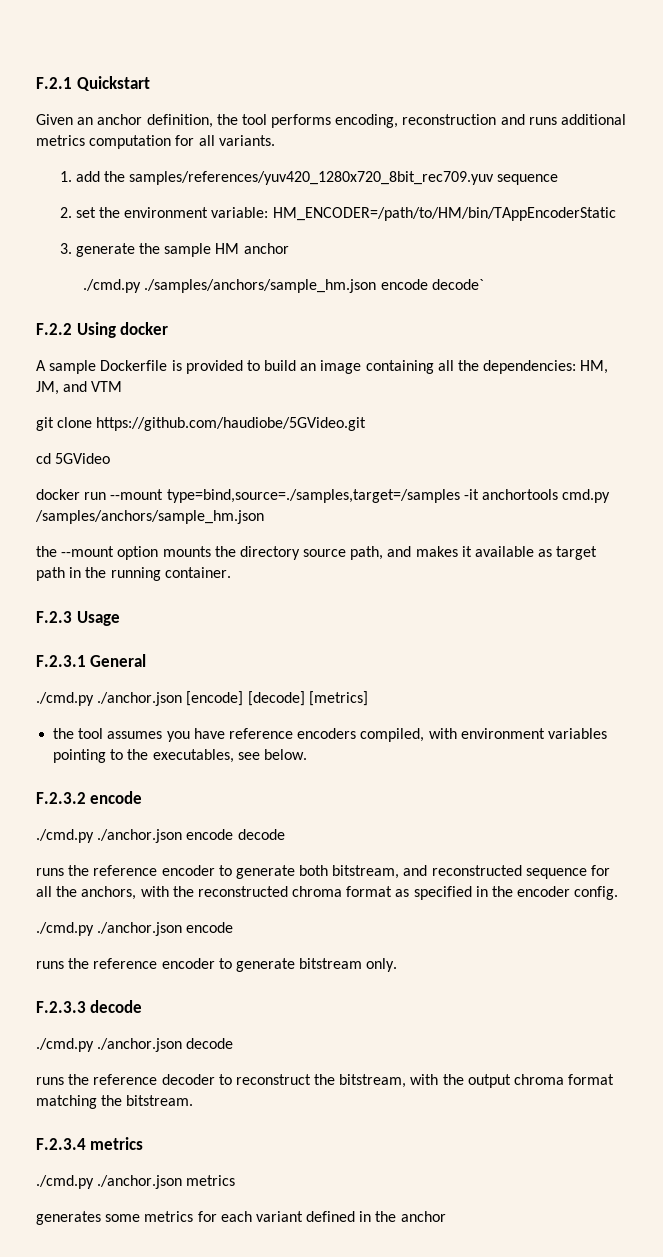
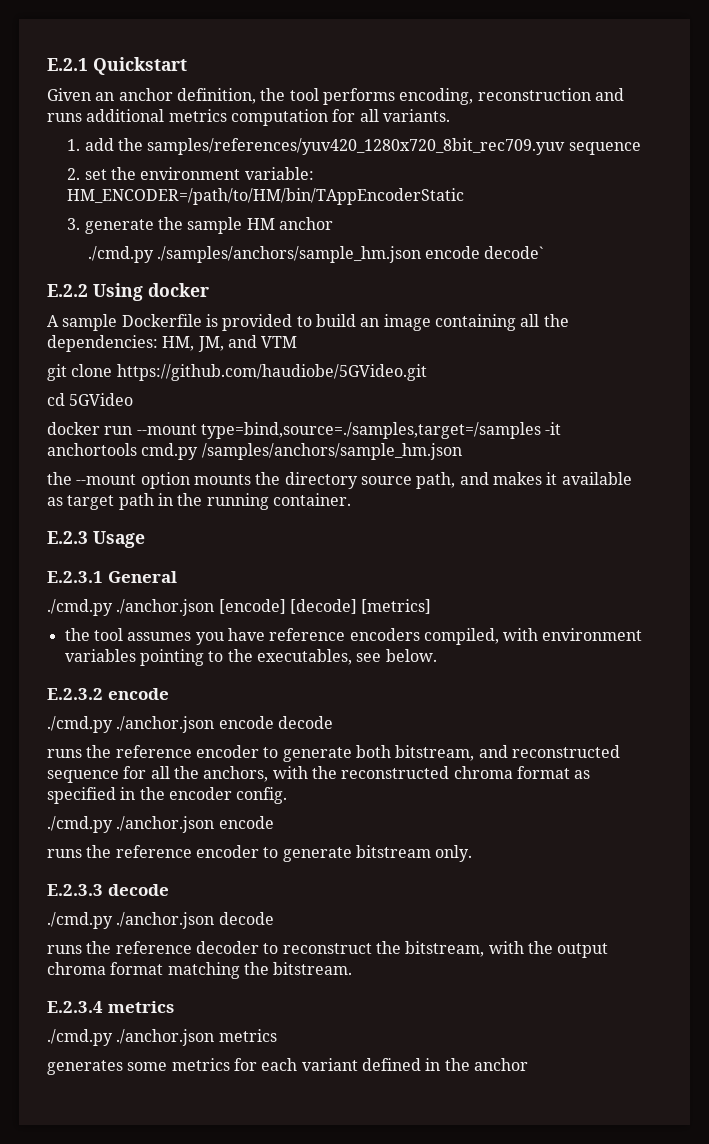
[36,77,72,89] F.2.1 -> [47,58,88,71] E.2.1
[36,323,72,335] F.2.2 -> [47,284,88,297] E.2.2
[36,611,72,623] F.2.3 -> [47,531,88,544] E.2.3
[36,655,86,667] F.2.3.1 -> [47,571,103,583] E.2.3.1
[36,792,86,804] F.2.3.2 -> [47,688,103,700] E.2.3.2
[36,1001,86,1013] F.2.3.3 -> [47,884,103,896] E.2.3.3
[36,1138,86,1150] F.2.3.4 -> [47,1001,103,1013] E.2.3.4

